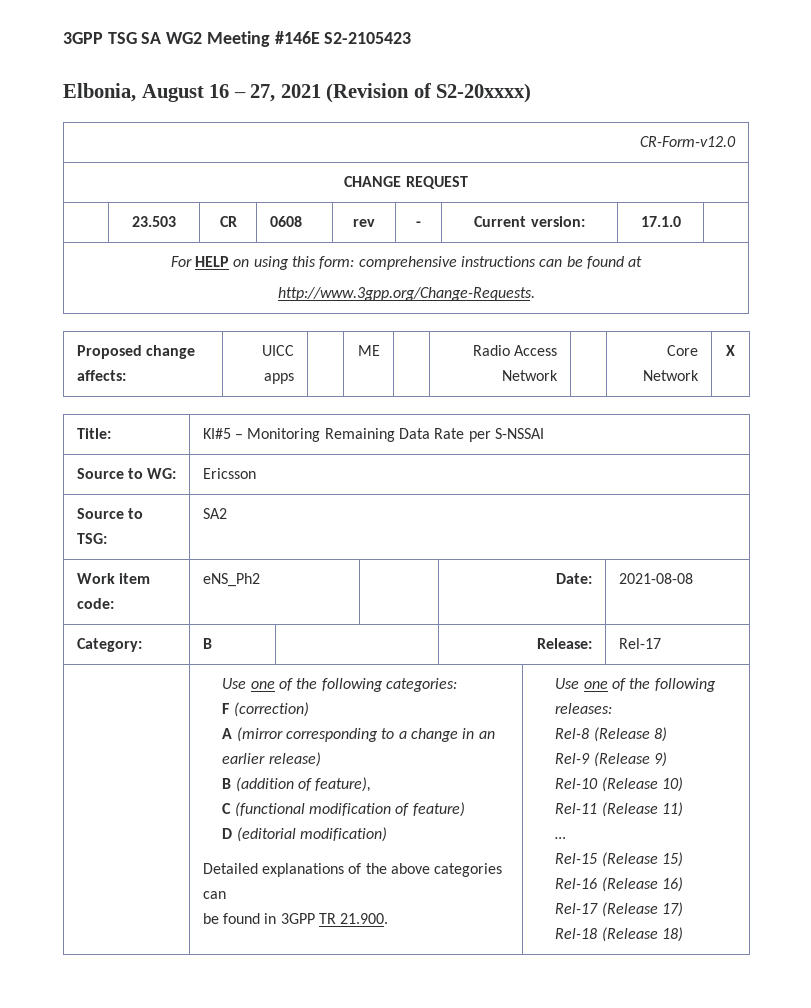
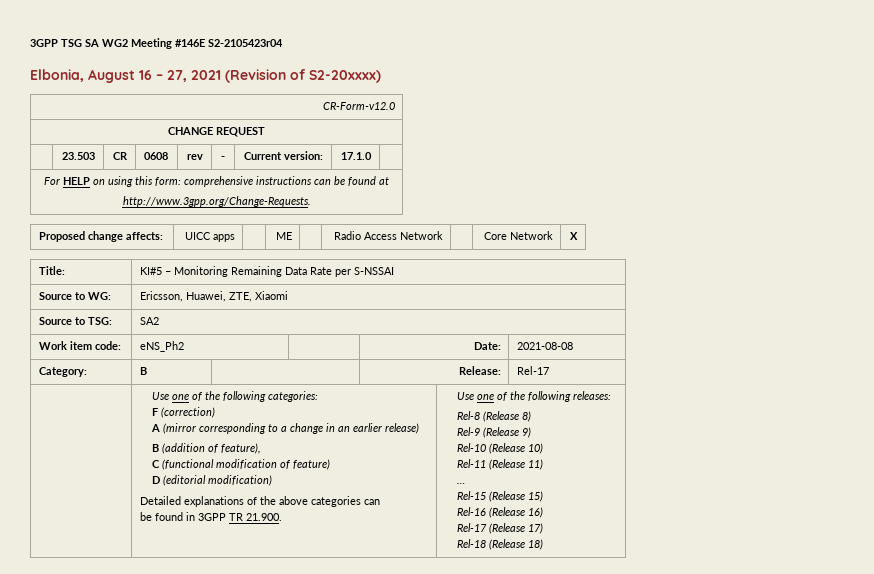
[324,32,412,44] S2-2105423 -> [208,39,283,47] S2-2105423r04
[202,468,256,479] Ericsson -> [139,291,288,302] Ericsson, Huawei, ZTE, Xiaomi

